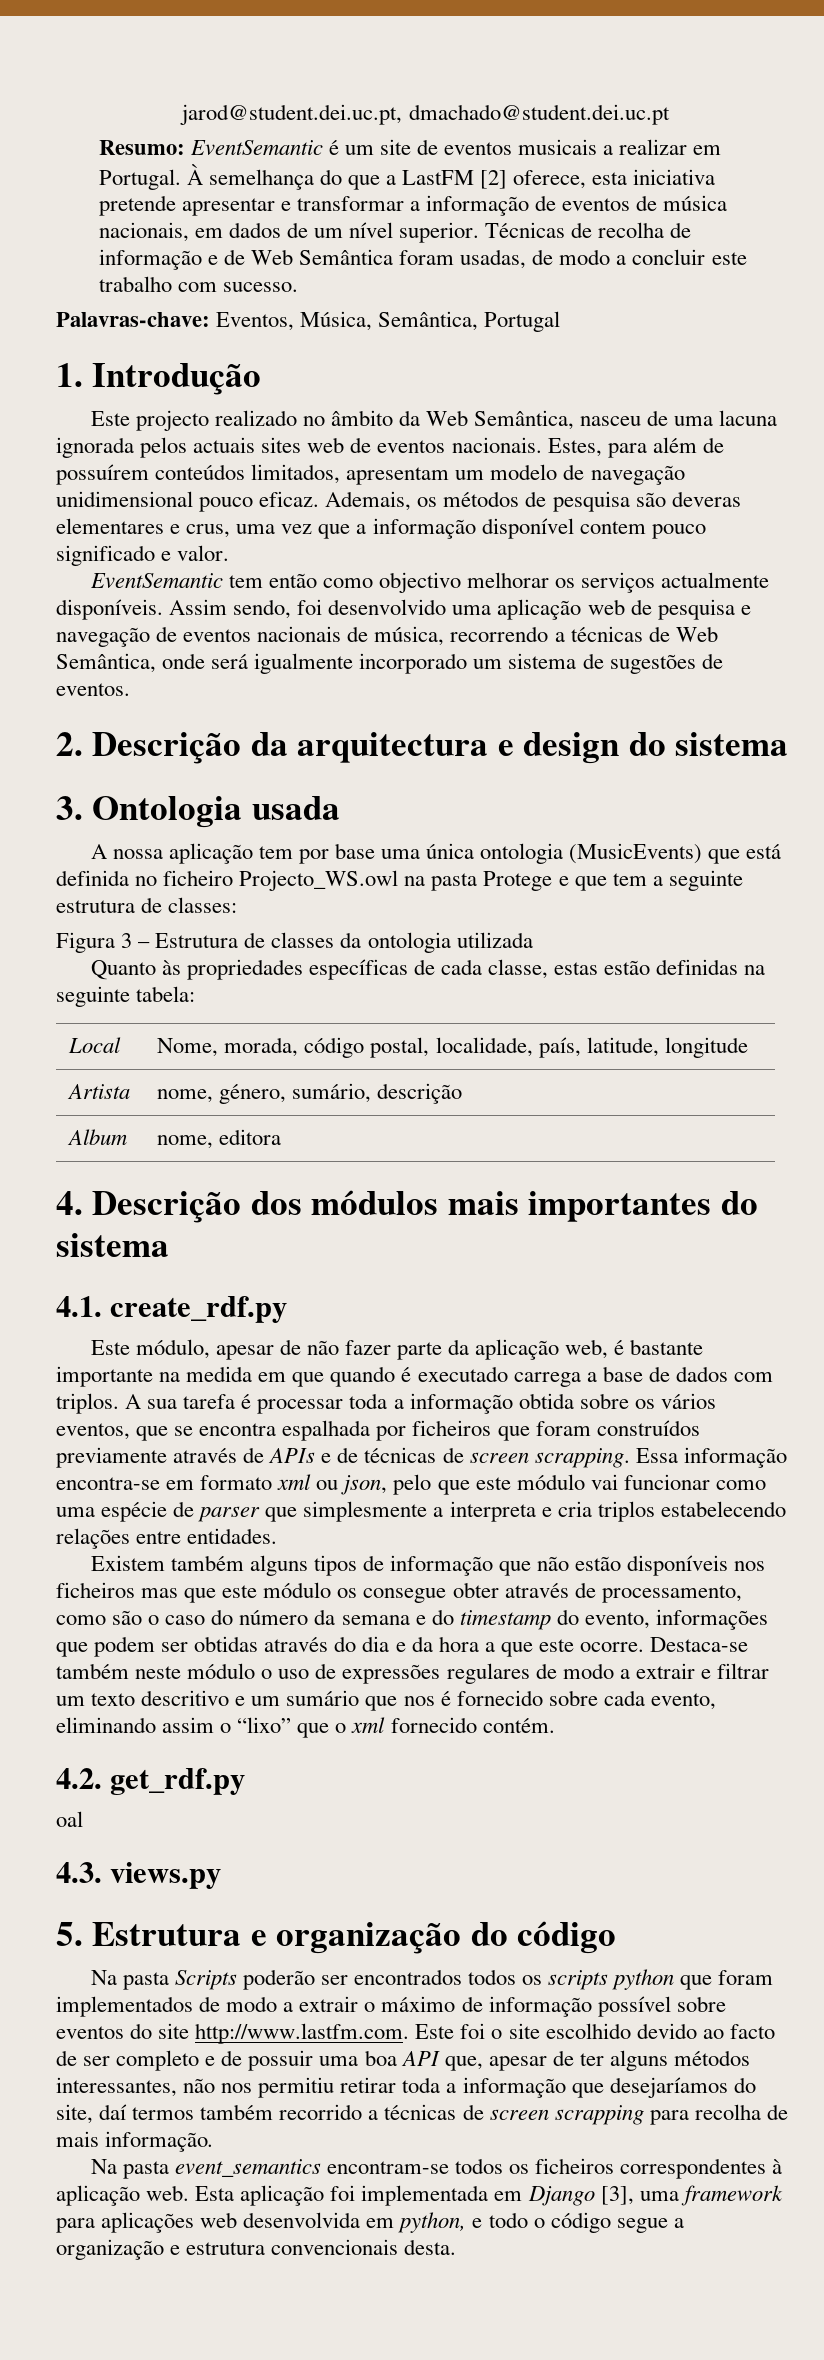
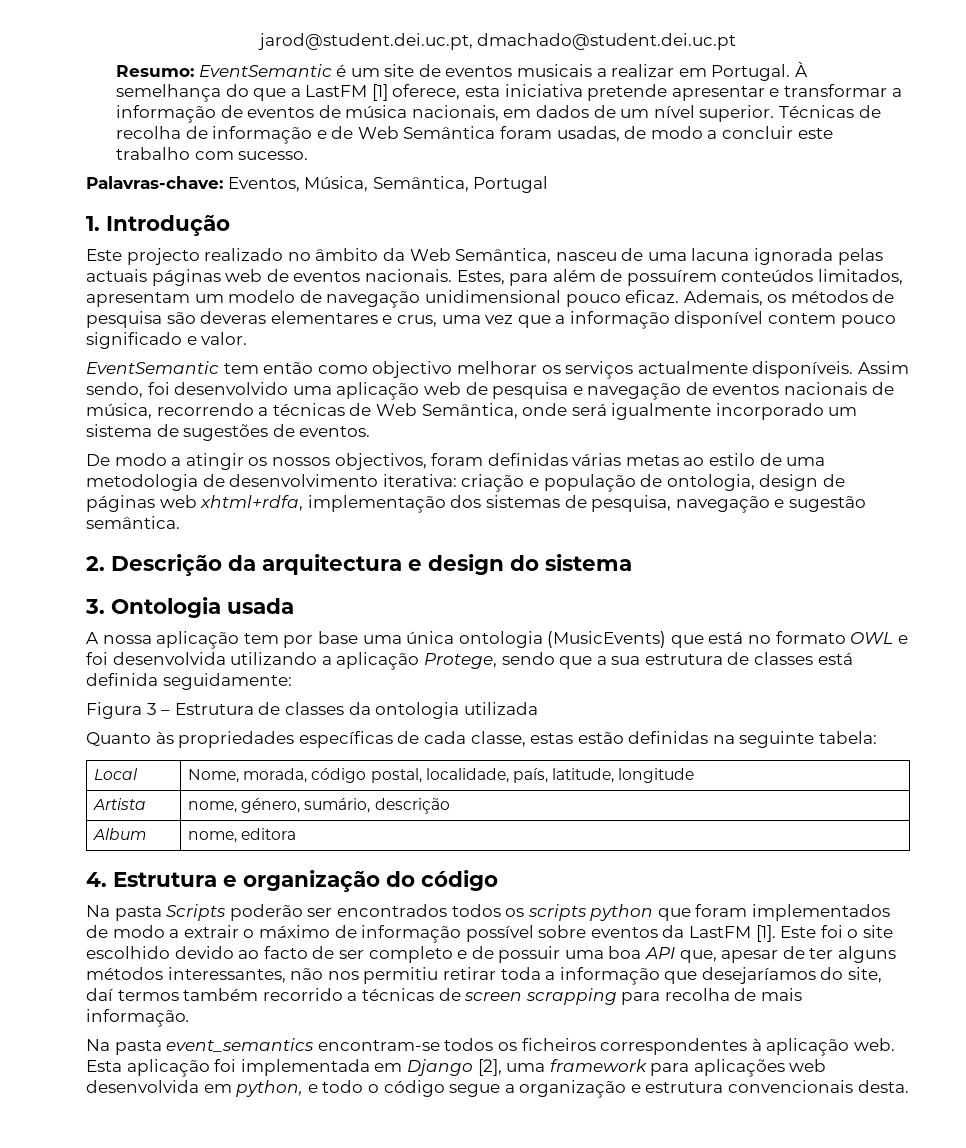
[480,170,508,189] [2] -> [371,84,388,101] [1]
[140,437,302,458] pelos actuais sites -> [837,248,883,265] [86,269,221,286] pelas actuais páginas
(130, 689) none -> [86,453,826,470] [86,474,845,492] [86,495,866,513] [86,516,180,529] // De modo a atingir os nossos objectivos, foram definidas várias metas ao estilo de uma metodologia de desenvolvimento iterativa: criação e população de ontologia, design de páginas web xhtml+rdfa, implementação dos sistemas de pesquisa, navegação e sugestão semântica.
[56,870,743,891] [56,897,238,913] definida no ficheiro Projecto_WS.owl na pasta Protege e que tem a seguinte estrutura de classes: -> [748,631,908,644] [86,652,853,670] [86,673,292,690] no formato OWL e foi desenvolvida utilizando a aplicação Protege, sendo que a sua estrutura de classes está definida seguidamente:
[92,1190,758,1223] [56,1233,169,1257] [56,1296,288,1323] [90,1339,704,1360] [56,1366,773,1387] [56,1393,716,1414] [56,1420,700,1441] [56,1447,787,1468] [56,1474,766,1495] [56,1501,786,1522] [56,1528,278,1549] [90,1555,766,1576] [56,1582,742,1603] [56,1609,768,1630] [56,1636,749,1657] [56,1663,769,1684] [56,1690,716,1711] [56,1717,555,1738] [56,1768,246,1795] [56,1811,83,1827] [56,1862,222,1889] [56,1922,83,1946] Descrição dos módulos mais importantes do sistema // 4.1. create_rdf.py // Este módulo, apesar de não fazer parte da aplicação web, é bastante importante na medida em que quando é executado carrega a base de dados com triplos. A sua tarefa é processar toda a informação obtida sobre os vários eventos, que se encontra espalhada por ficheiros que foram construídos previamente através de APIs e de técnicas de screen scrapping. Essa informação encontra-se em formato xml ou json, pelo que este módulo vai funcionar como uma espécie de parser que simplesmente a interpreta e cria triplos estabelecendo relações entre entidades. // Existem também alguns tipos de informação que não estão disponíveis nos ficheiros mas que este módulo os consegue obter através de processamento, como são o caso do número da semana e do timestamp do evento, informações que podem ser obtidas através do dia e da hora a que este ocorre. Destaca-se também neste módulo o uso de expressões regulares de modo a extrair e filtrar um texto descritivo e um sumário que nos é fornecido sobre cada evento, eliminando assim o “lixo” que o xml fornecido contém. // 4.2. get_rdf.py // oal // 4.3. views.py // 5. -> (107, 879) none
[130,2023,410,2044] do site http://www.lastfm.com. -> [662,925,776,942] da LastFM [1].
[600,2186,634,2205] [3], -> [477,1059,502,1076] [2],

